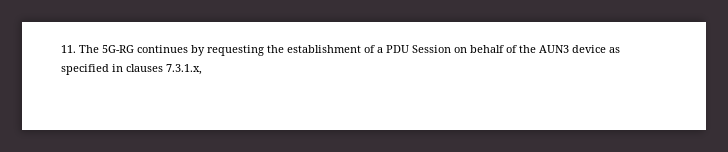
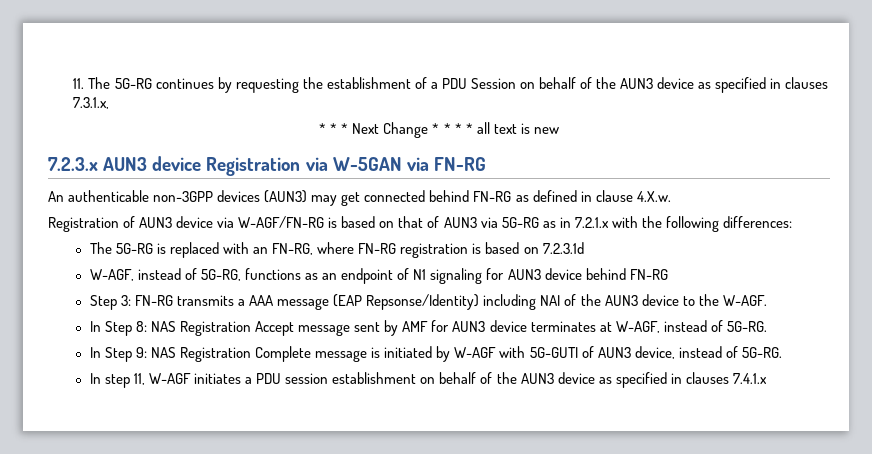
(203, 69) none -> [319,122,559,138] [48,156,486,176] [48,190,671,206] [48,216,792,232] [89,242,584,258] [89,268,668,284] [89,294,767,310] [89,320,767,336] [89,346,782,362] [89,372,767,388] // * * * Next Change * * * * all text is new // 7.2.3.x AUN3 device Registration via W-5GAN via FN-RG // An authenticable non-3GPP devices (AUN3) may get connected behind FN-RG as defined in clause 4.X.w. // Registration of AUN3 device via W-AGF/FN-RG is based on that of AUN3 via 5G-RG as in 7.2.1.x with the following differences: // The 5G-RG is replaced with an FN-RG, where FN-RG registration is based on 7.2.3.1d // W-AGF, instead of 5G-RG, functions as an endpoint of N1 signaling for AUN3 device behind FN-RG // Step 3: FN-RG transmits a AAA message (EAP Repsonse/Identity) including NAI of the AUN3 device to the W-AGF. // In Step 8: NAS Registration Accept message sent by AMF for AUN3 device terminates at W-AGF, instead of 5G-RG. // In Step 9: NAS Registration Complete message is initiated by W-AGF with 5G-GUTI of AUN3 device, instead of 5G-RG. // In step 11, W-AGF initiates a PDU session establishment on behalf of the AUN3 device as specified in clauses 7.4.1.x

